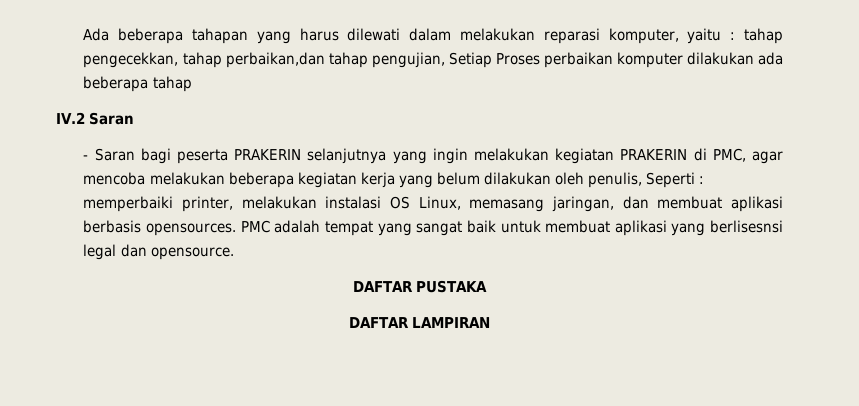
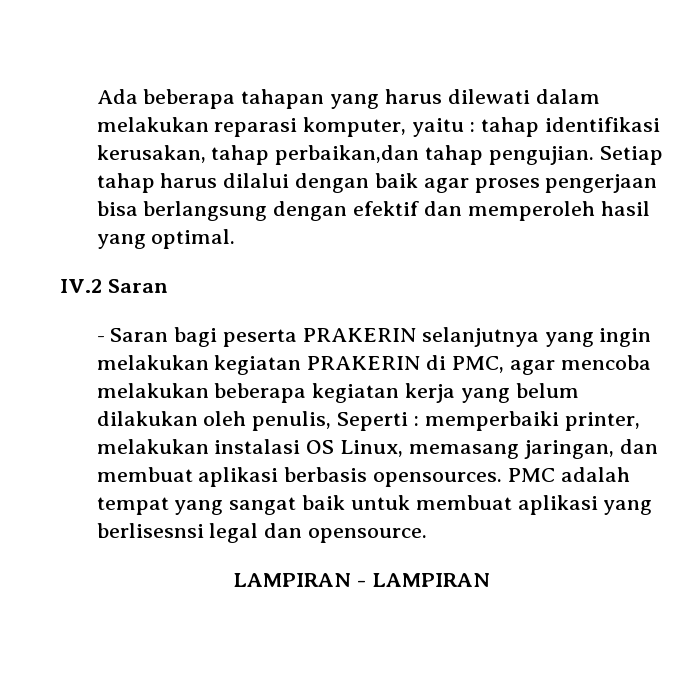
[83,52,179,68] pengecekkan, -> [544,117,660,132] [96,145,206,163] identifikasi kerusakan,
[371,52,783,68] [83,76,192,92] pengujian, Setiap Proses perbaikan komputer dilakukan ada beberapa tahap -> [488,146,663,165] [96,173,658,193] [96,201,650,221] [96,229,236,249] pengujian. Setiap tahap harus dilalui dengan baik agar proses pengerjaan bisa berlangsung dengan efektif dan memperoleh hasil yang optimal.
[352,280,488,293] [348,317,409,328] DAFTAR PUSTAKA // DAFTAR -> [233,573,366,587] LAMPIRAN -

